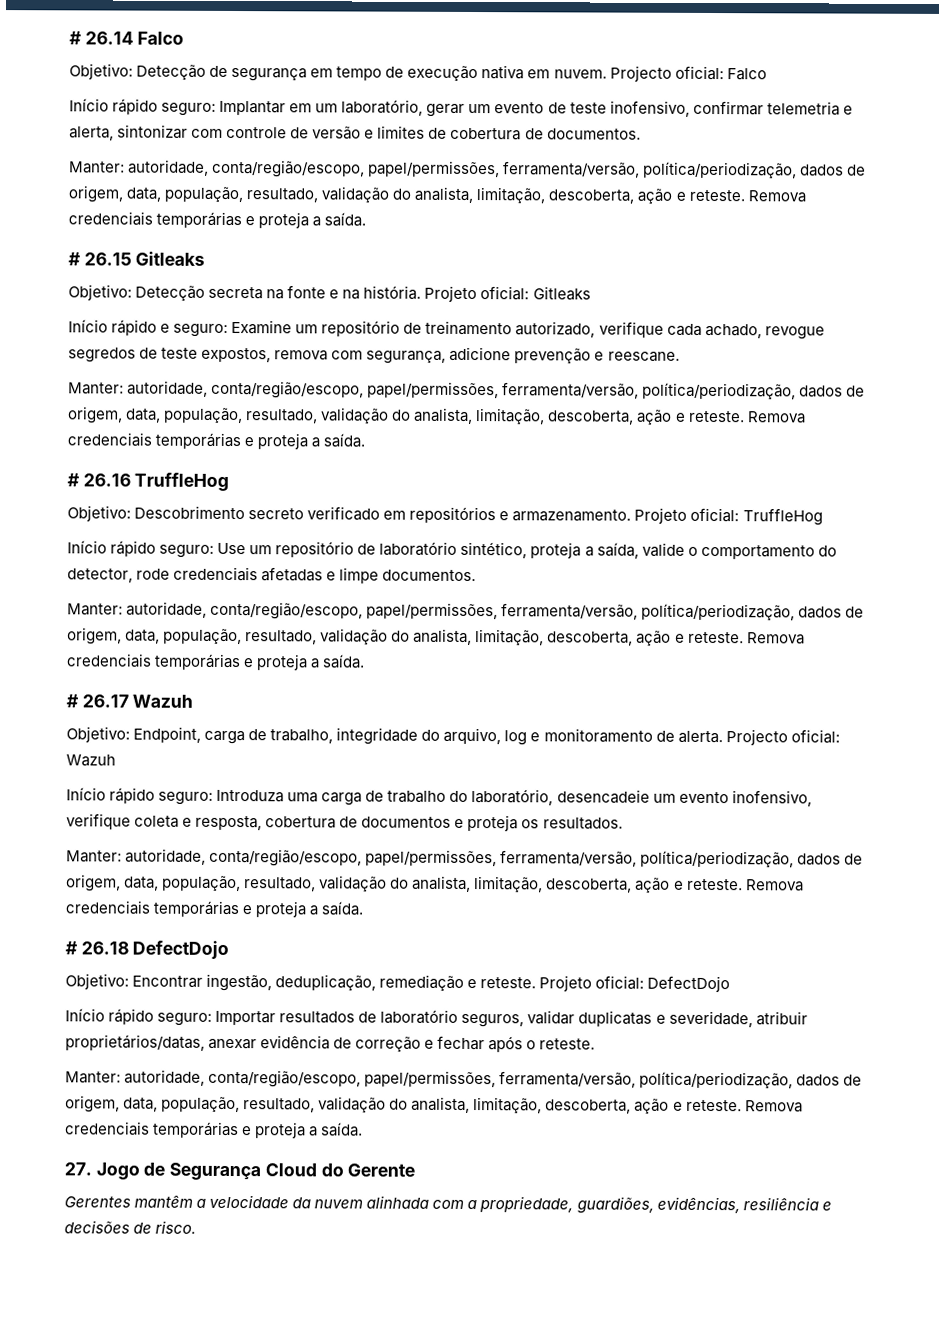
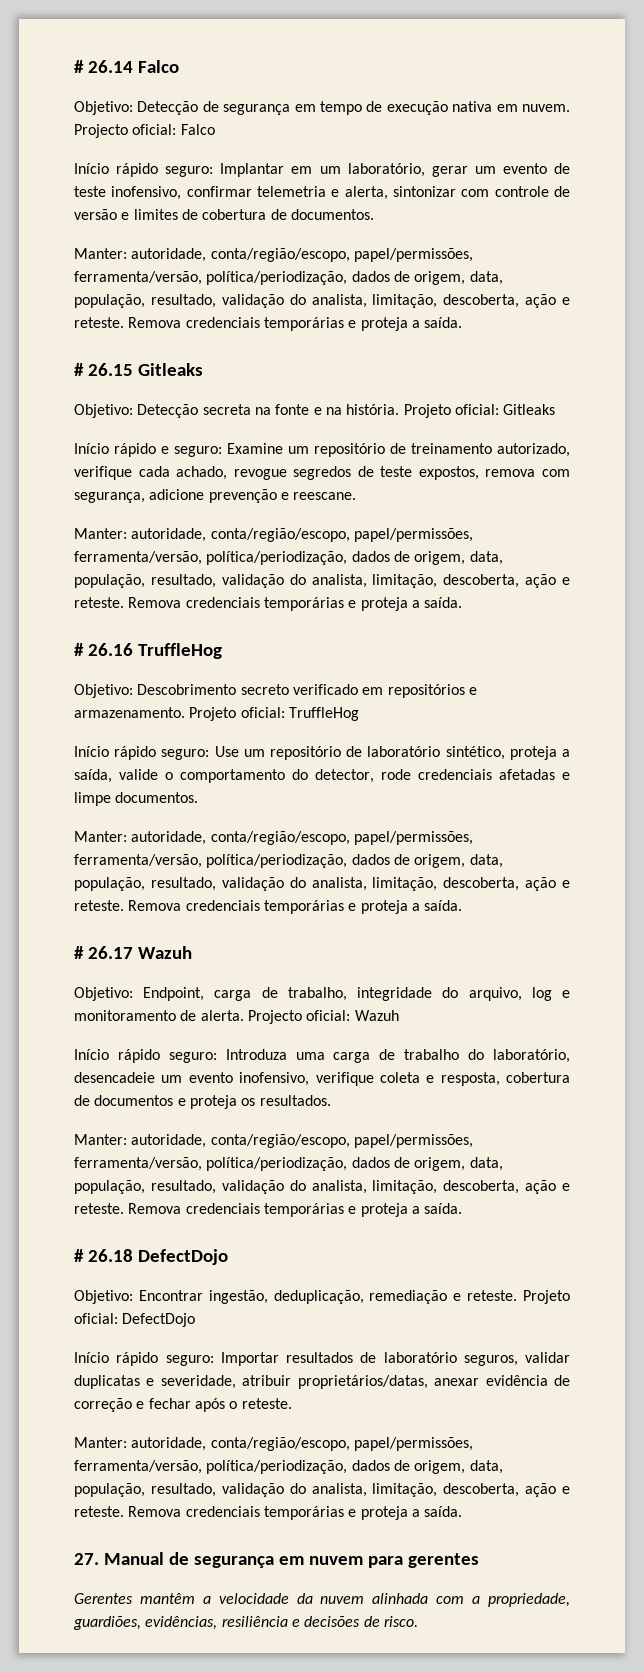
[95,1162,416,1181] Jogo de Segurança Cloud do Gerente -> [103,1552,479,1568] Manual de segurança em nuvem para gerentes

